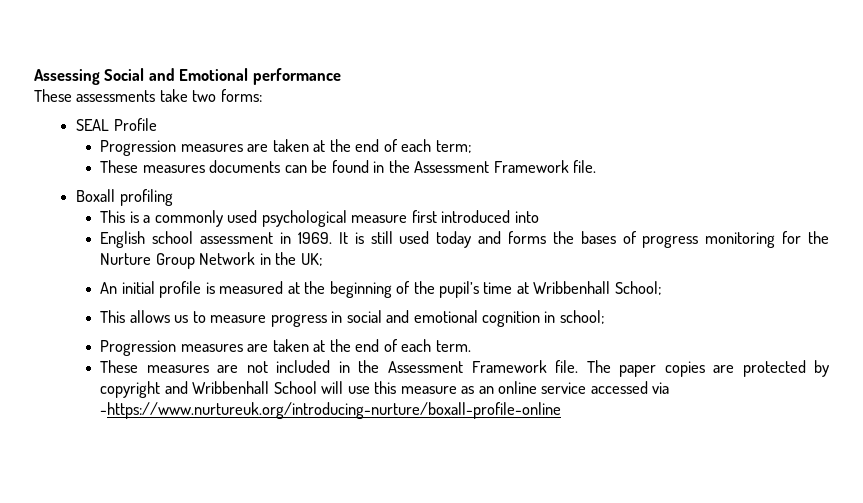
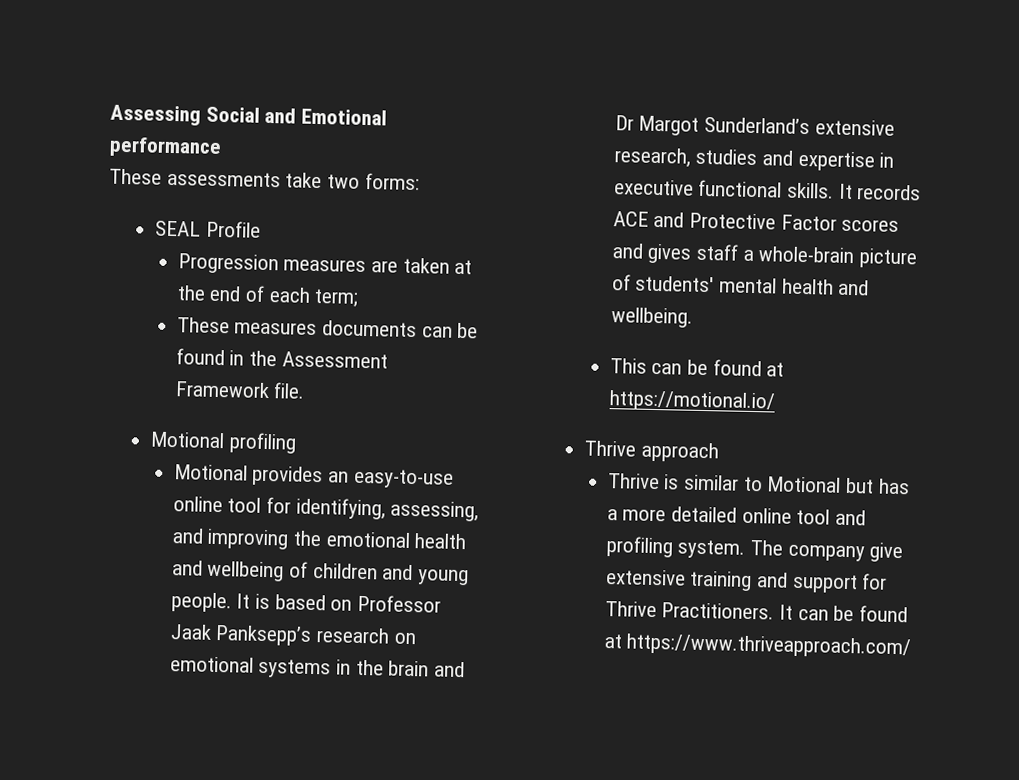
[76,189,116,202] Boxall -> [149,431,225,449] Motional
[100,210,539,227] [100,231,830,248] [100,252,323,269] [100,281,662,298] [100,310,605,327] [100,339,471,356] [100,360,830,377] [100,381,670,398] [100,402,562,419] This is a commonly used psychological measure first introduced into // English school assessment in 1969. It is still used today and forms the bases of progress monitoring for the Nurture Group Network in the UK; // An initial profile is measured at the beginning of the pupil’s time at Wribbenhall School; // This allows us to measure progress in social and emotional cognition in school; // Progression measures are taken at the end of each term. // These measures are not included in the Assessment Framework file. The paper copies are protected by copyright and Wribbenhall School will use this measure as an online service accessed via -https://www.nurtureuk.org/introducing-nurture/boxall-profile-online -> [173,464,454,489] [172,496,480,522] [171,528,468,550] [171,560,470,586] [170,592,442,613] [169,624,416,646] [169,656,466,679] [614,115,895,136] [613,147,895,172] [613,179,922,201] [612,211,900,232] [611,243,918,269] [611,274,870,296] [610,307,693,328] [609,358,785,377] [608,390,775,413] [583,440,719,463] [607,473,910,495] [606,506,867,526] [605,536,904,563] [605,569,888,594] [604,601,909,623] [603,633,912,659] Motional provides an easy-to-use online tool for identifying, assessing, and improving the emotional health and wellbeing of children and young people. It is based on Professor Jaak Panksepp’s research on emotional systems in the brain and Dr Margot Sunderland’s extensive research, studies and expertise in executive functional skills. It records ACE and Protective Factor scores and gives staff a whole-brain picture of students' mental health and wellbeing. // This can be found at https://motional.io/ // Thrive approach // Thrive is similar to Motional but has a more detailed online tool and profiling system. The company give extensive training and support for Thrive Practitioners. It can be found at https://www.thriveapproach.com/

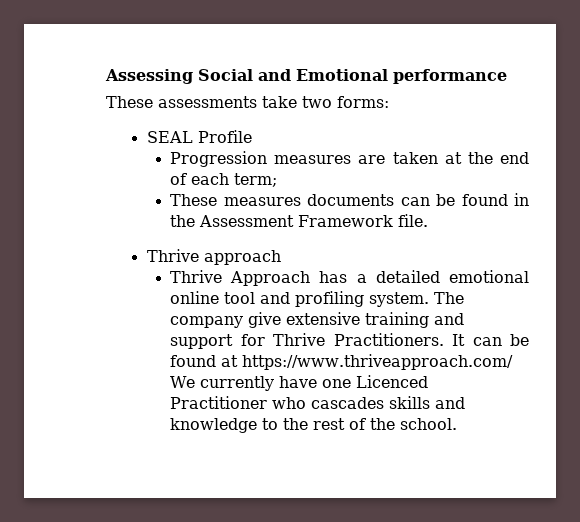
[149,431,297,454] [173,464,454,489] [172,496,480,522] [171,528,468,550] [171,560,470,586] [170,592,442,613] [169,624,416,646] [169,656,466,679] [614,115,895,136] [613,147,895,172] [613,179,922,201] [612,211,900,232] [611,243,918,269] [611,274,870,296] [610,307,693,328] [609,358,785,377] [608,390,775,413] [583,440,719,463] [607,473,910,495] [606,506,738,523] Motional profiling // Motional provides an easy-to-use online tool for identifying, assessing, and improving the emotional health and wellbeing of children and young people. It is based on Professor Jaak Panksepp’s research on emotional systems in the brain and Dr Margot Sunderland’s extensive research, studies and expertise in executive functional skills. It records ACE and Protective Factor scores and gives staff a whole-brain picture of students' mental health and wellbeing. // This can be found at https://motional.io/ // Thrive approach // Thrive is similar to Motional but has a more detailed -> [146,249,281,265] [170,270,529,286] Thrive approach // Thrive Approach has a detailed emotional
(912, 646) none -> [170,375,429,391] [170,396,466,409] [170,418,458,433] We currently have one Licenced Practitioner who cascades skills and knowledge to the rest of the school.

